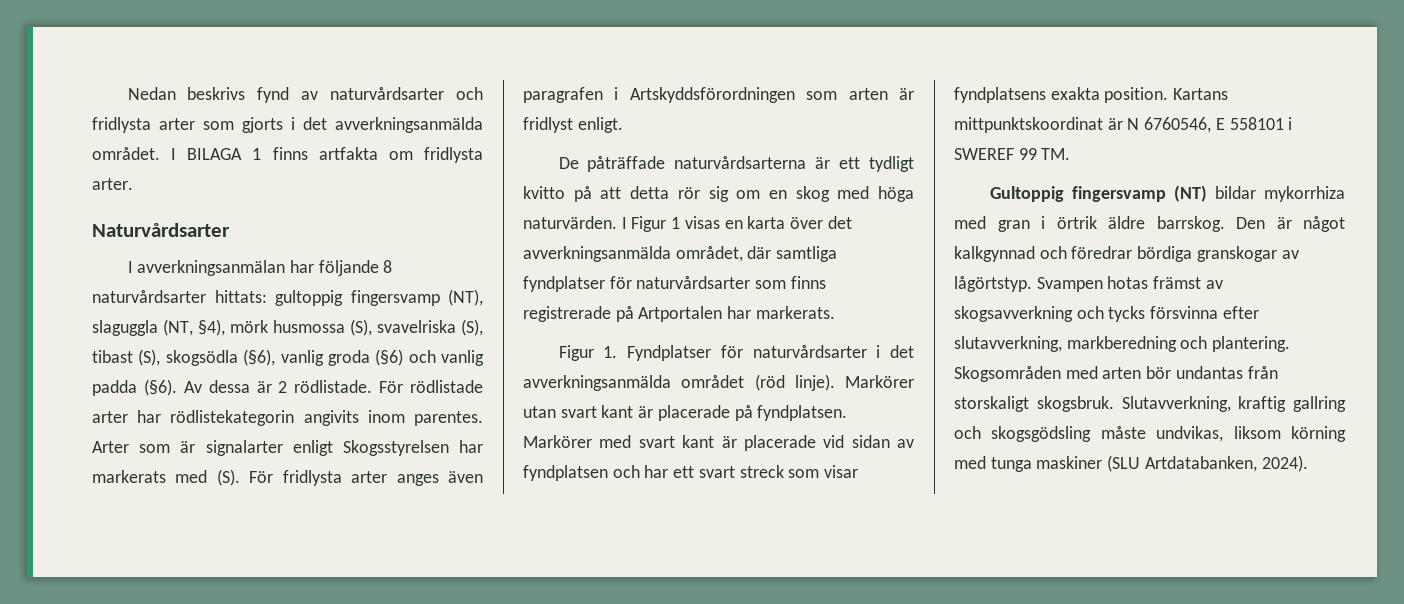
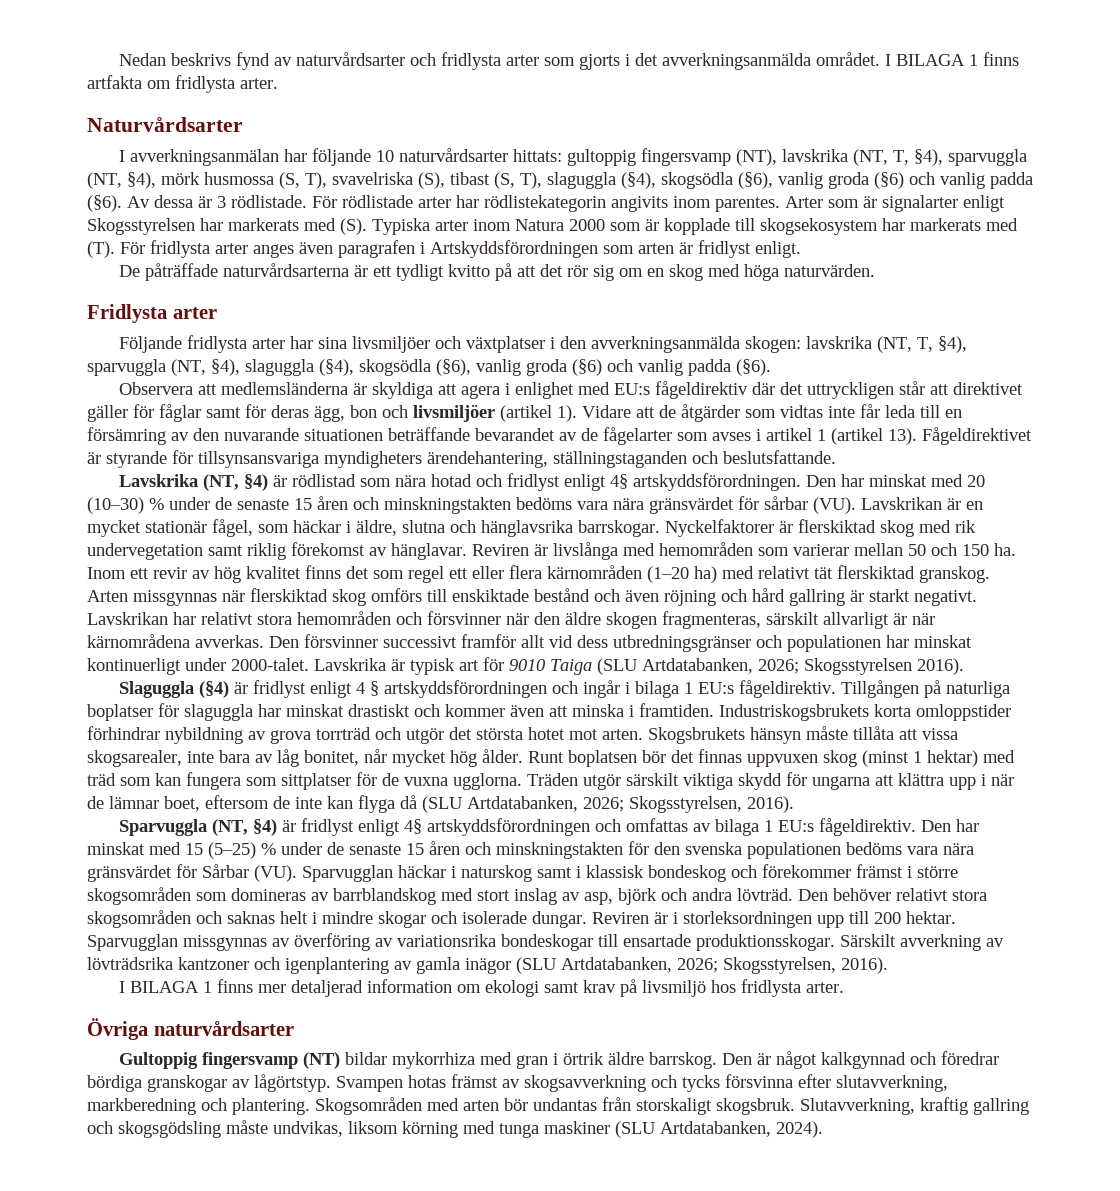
[383,260,393,273] 8 -> [376,150,395,162] 10
[92,320,158,336] slaguggla -> [782,149,1028,166] lavskrika (NT, T, §4), sparvuggla
[350,319,372,336] (S), -> [279,172,327,189] (S, T),
[138,349,161,366] (S), -> [494,172,656,189] (S, T), slaguggla (§4),
[278,381,288,393] 2 -> [217,196,226,208] 3
(240, 477) none -> [372,218,1018,235] [87,241,115,258] Typiska arter inom Natura 2000 som är kopplade till skogsekosystem har markerats med (T).
[630,186,670,199] detta -> [540,264,564,277] det
[621,216,852,232] [523,246,838,262] [523,276,826,292] [523,306,835,322] [558,345,914,361] [523,374,914,391] [523,405,848,421] [523,435,914,451] [523,465,859,481] [954,87,1229,103] [954,117,1293,133] [954,148,1071,160] I Figur 1 visas en karta över det avverkningsanmälda området, där samtliga fyndplatser för naturvårdsarter som finns registrerade på Artportalen har markerats. // Figur 1. Fyndplatser för naturvårdsarter i det avverkningsanmälda området (röd linje). Markörer utan svart kant är placerade på fyndplatsen. Markörer med svart kant är placerade vid sidan av fyndplatsen och har ett svart streck som visar fyndplatsens exakta position. Kartans mittpunktskoordinat är N 6760546, E 558101 i SWEREF 99 TM. -> [87,304,217,323] [119,335,968,353] [87,359,771,376] [119,381,1024,399] [87,404,962,422] [87,427,1032,445] [87,450,836,468] [119,473,986,491] [87,496,983,514] [87,519,976,537] [87,542,1016,560] [87,565,990,583] [87,588,977,606] [87,611,935,629] [87,634,972,652] [87,657,964,675] [119,680,1011,698] [87,703,1011,721] [87,726,958,744] [87,749,1015,767] [87,772,1014,790] [87,795,794,813] [119,818,980,836] [87,841,974,859] [87,864,958,882] [87,887,987,905] [87,910,956,928] [87,933,1004,951] [87,957,888,974] [119,979,845,997] [87,1018,294,1040] // Fridlysta arter // Följande fridlysta arter har sina livsmiljöer och växtplatser i den avverkningsanmälda skogen: lavskrika (NT, T, §4), sparvuggla (NT, §4), slaguggla (§4), skogsödla (§6), vanlig groda (§6) och vanlig padda (§6). // Observera att medlemsländerna är skyldiga att agera i enlighet med EU:s fågeldirektiv där det uttryckligen står att direktivet gäller för fåglar samt för deras ägg, bon och livsmiljöer (artikel 1). Vidare att de åtgärder som vidtas inte får leda till en försämring av den nuvarande situationen beträffande bevarandet av de fågelarter som avses i artikel 1 (artikel 13). Fågeldirektivet är styrande för tillsynsansvariga myndigheters ärendehantering, ställningstaganden och beslutsfattande. // Lavskrika (NT, §4) är rödlistad som nära hotad och fridlyst enligt 4§ artskyddsförordningen. Den har minskat med 20 (10–30) % under de senaste 15 åren och minskningstakten bedöms vara nära gränsvärdet för sårbar (VU). Lavskrikan är en mycket stationär fågel, som häckar i äldre, slutna och hänglavsrika barrskogar. Nyckelfaktorer är flerskiktad skog med rik undervegetation samt riklig förekomst av hänglavar. Reviren är livslånga med hemområden som varierar mellan 50 och 150 ha. Inom ett revir av hög kvalitet finns det som regel ett eller flera kärnområden (1–20 ha) med relativt tät flerskiktad granskog. Arten missgynnas när flerskiktad skog omförs till enskiktade bestånd och även röjning och hård gallring är starkt negativt. Lavskrikan har relativt stora hemområden och försvinner när den äldre skogen fragmenteras, särskilt allvarligt är när kärnområdena avverkas. Den försvinner successivt framför allt vid dess utbredningsgränser och populationen har minskat kontinuerligt under 2000-talet. Lavskrika är typisk art för 9010 Taiga (SLU Artdatabanken, 2026; Skogsstyrelsen 2016). // Slaguggla (§4) är fridlyst enligt 4 § artskyddsförordningen och ingår i bilaga 1 EU:s fågeldirektiv. Tillgången på naturliga boplatser för slaguggla har minskat drastiskt och kommer även att minska i framtiden. Industriskogsbrukets korta omloppstider förhindrar nybildning av grova torrträd och utgör det största hotet mot arten. Skogsbrukets hänsyn måste tillåta att vissa skogsarealer, inte bara av låg bonitet, når mycket hög ålder. Runt boplatsen bör det finnas uppvuxen skog (minst 1 hektar) med träd som kan fungera som sittplatser för de vuxna ugglorna. Träden utgör särskilt viktiga skydd för ungarna att klättra upp i när de lämnar boet, eftersom de inte kan flyga då (SLU Artdatabanken, 2026; Skogsstyrelsen, 2016). // Sparvuggla (NT, §4) är fridlyst enligt 4§ artskyddsförordningen och omfattas av bilaga 1 EU:s fågeldirektiv. Den har minskat med 15 (5–25) % under de senaste 15 åren och minskningstakten för den svenska populationen bedöms vara nära gränsvärdet för Sårbar (VU). Sparvugglan häckar i naturskog samt i klassisk bondeskog och förekommer främst i större skogsområden som domineras av barrblandskog med stort inslag av asp, björk och andra lövträd. Den behöver relativt stora skogsområden och saknas helt i mindre skogar och isolerade dungar. Reviren är i storleksordningen upp till 200 hektar. Sparvugglan missgynnas av överföring av variationsrika bondeskogar till ensartade produktionsskogar. Särskilt avverkning av lövträdsrika kantzoner och igenplantering av gamla inägor (SLU Artdatabanken, 2026; Skogsstyrelsen, 2016). // I BILAGA 1 finns mer detaljerad information om ekologi samt krav på livsmiljö hos fridlysta arter. // Övriga naturvårdsarter

